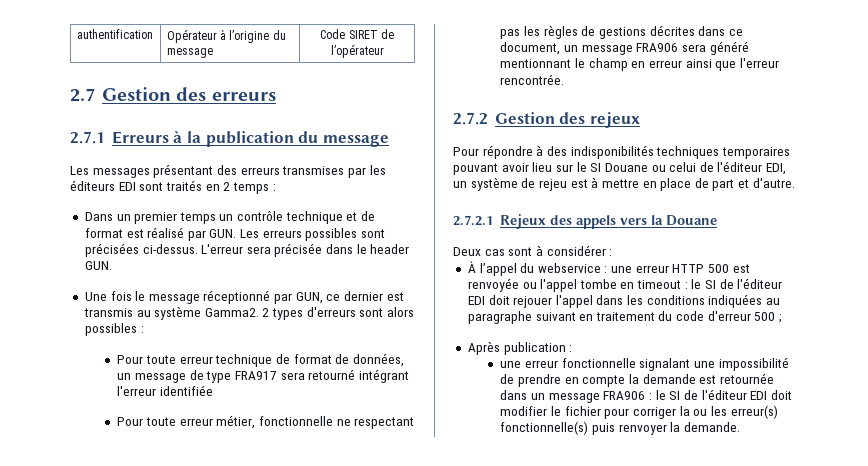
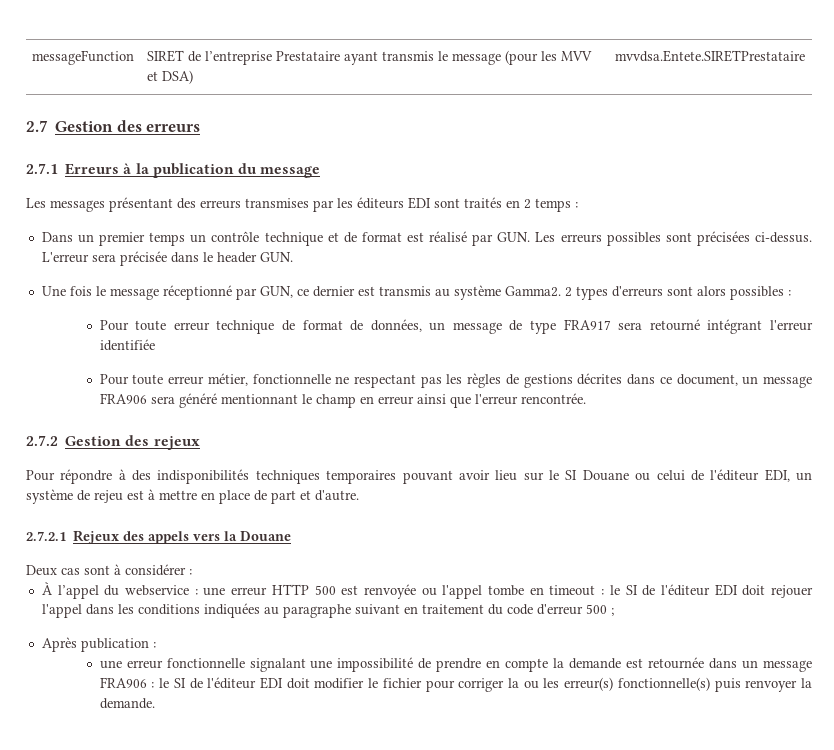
[76,29,153,39] [166,29,286,43] [166,48,213,58] [320,29,394,39] [330,44,384,58] authentification | Opérateur à l’origine du message | Code SIRET de l’opérateur -> [32,50,135,65] [147,50,593,65] [147,70,194,84] [614,50,805,62] messageFunction | SIRET de l’entreprise Prestataire ayant transmis le message (pour les MVV et DSA) | mvvdsa.Entete.SIRETPrestataire

